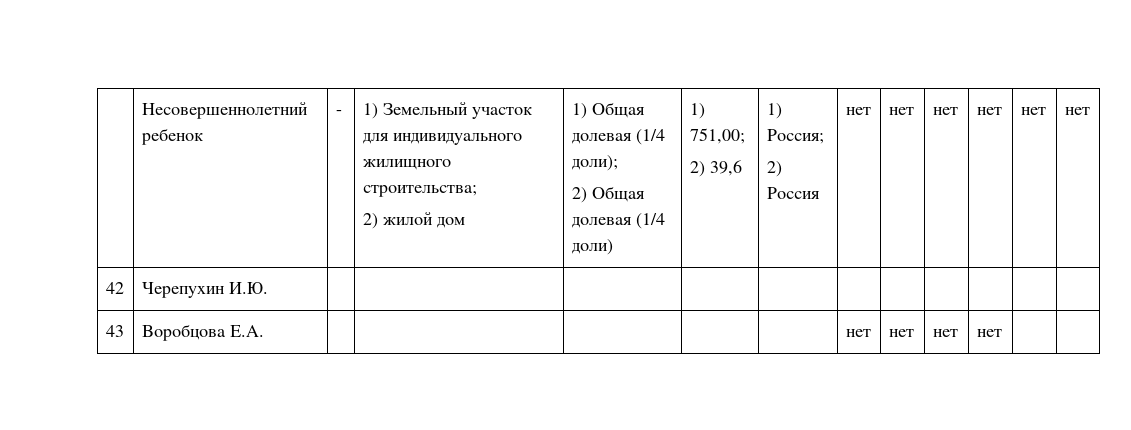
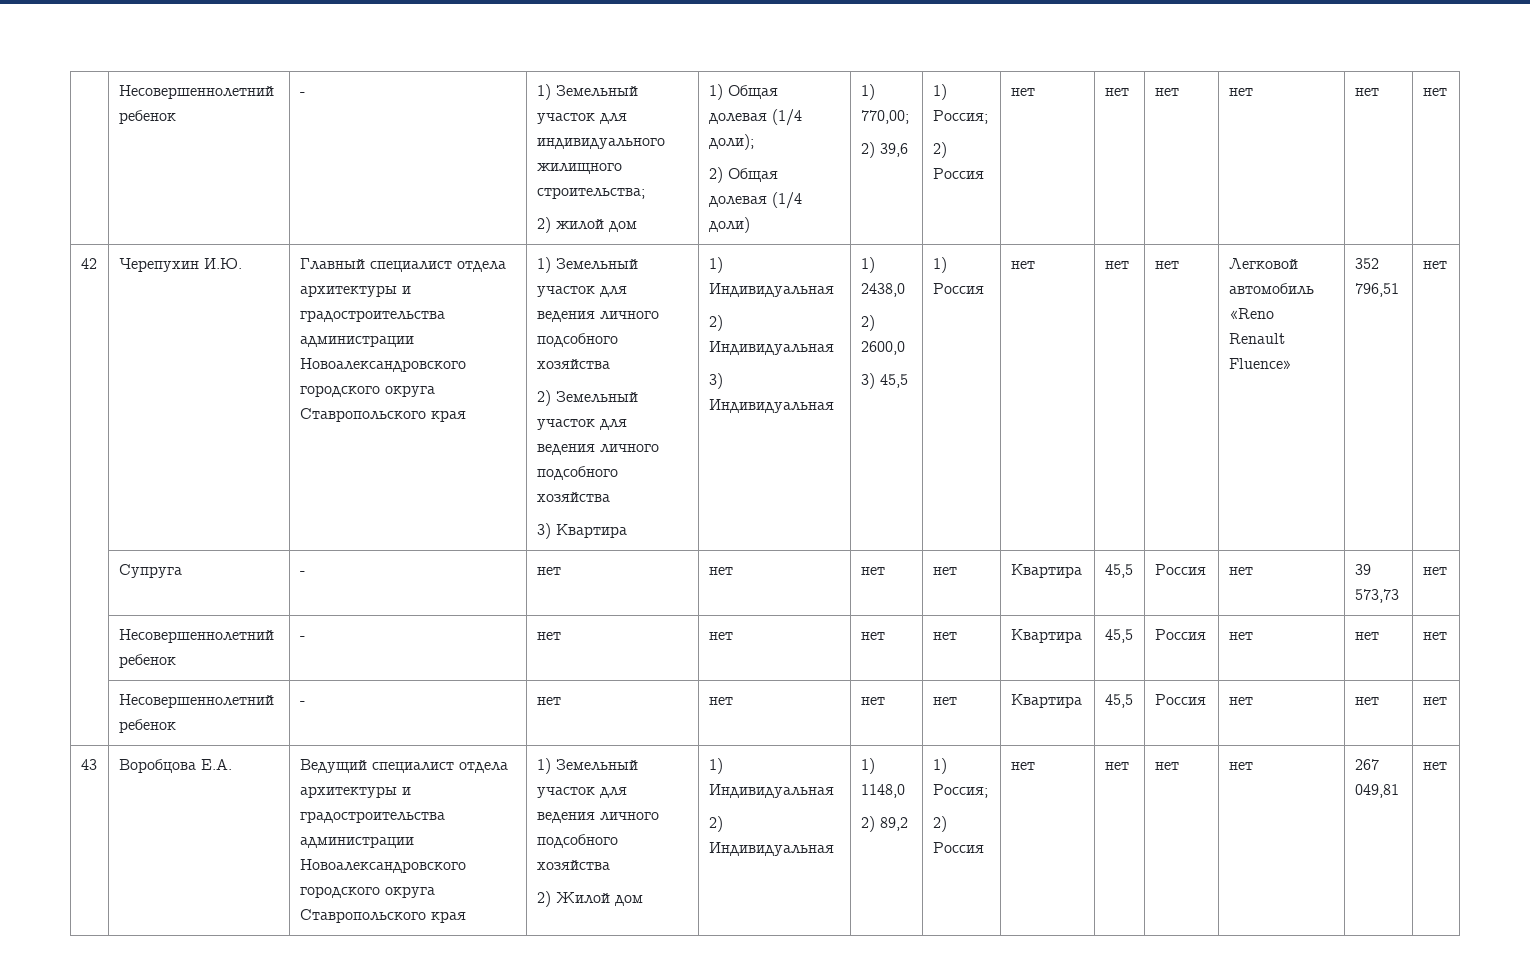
[689,128,745,144] 751,00; -> [860,110,909,124] 770,00;
[105,325,124,337] [141,324,264,341] [845,329,871,337] [888,329,914,337] [932,329,958,337] [976,329,1002,337] | | | | | | | | | | // 43 | Воробцова Е.А. | | | | | | нет | нет | нет | нет | | -> [299,258,506,272] [299,285,411,297] [299,310,445,322] [299,335,414,347] [299,358,466,372] [299,385,435,397] [299,408,466,422] [536,257,638,273] [536,286,627,297] [536,311,659,322] [536,333,618,347] [536,359,610,369] [536,390,638,406] [536,419,627,430] [536,444,659,455] [536,466,618,480] [536,492,610,502] [536,523,627,539] [708,257,723,273] [708,283,834,297] [708,315,723,331] [708,341,834,355] [708,373,723,389] [708,399,834,413] [860,257,875,273] [860,283,905,297] [860,315,875,331] [860,341,905,355] [860,373,908,389] [932,257,947,273] [932,283,984,294] [1010,261,1035,269] [1104,261,1129,269] [1154,261,1179,269] [1228,258,1298,269] [1228,283,1314,295] [1228,308,1274,319] [1228,333,1285,344] [1228,358,1292,369] [1354,258,1379,269] [1354,283,1399,297] [1422,261,1447,269] [118,564,182,578] [299,571,305,575] [536,567,561,575] [708,567,733,575] [860,567,885,575] [932,567,957,575] [1010,564,1082,578] [1104,564,1133,578] [1154,564,1206,575] [1228,567,1253,575] [1354,564,1371,575] [1354,589,1399,603] [1422,567,1447,575] [118,629,274,643] [118,654,176,668] [299,636,305,640] [536,632,561,640] [708,632,733,640] [860,632,885,640] [932,632,957,640] [1010,629,1082,643] [1104,629,1133,643] [1154,629,1206,640] [1228,632,1253,640] [1354,632,1379,640] [1422,632,1447,640] [118,694,274,708] [118,719,176,733] [299,701,305,705] [536,697,561,705] [708,697,733,705] [860,697,885,705] [932,697,957,705] [1010,694,1082,708] [1104,694,1133,708] [1154,694,1206,705] [1228,697,1253,705] [1354,697,1379,705] [1422,697,1447,705] [80,759,97,770] [118,759,232,773] [299,759,508,773] [299,786,411,798] [299,811,445,823] [299,836,414,848] [299,859,466,873] [299,886,435,898] [299,909,466,923] [536,758,638,774] [536,787,627,798] [536,812,659,823] [536,834,618,848] [536,860,610,870] [536,891,643,907] [708,758,723,774] [708,784,834,798] [708,816,723,832] [708,842,834,856] [860,758,875,774] [860,784,905,798] [860,816,908,832] [932,758,947,774] [932,784,988,798] [932,816,947,832] [932,842,984,853] [1010,762,1035,770] [1104,762,1129,770] [1154,762,1179,770] [1228,762,1253,770] [1354,759,1379,770] [1354,784,1399,798] [1422,762,1447,770] Главный специалист отдела архитектуры и градостроительства администрации Новоалександровского городского округа Ставропольского края | 1) Земельный участок для ведения личного подсобного хозяйства // 2) Земельный участок для ведения личного подсобного хозяйства // 3) Квартира | 1) Индивидуальная // 2) Индивидуальная // 3) Индивидуальная | 1) 2438,0 // 2) 2600,0 // 3) 45,5 | 1) Россия | нет | нет | нет | Легковой автомобиль «Reno Renault Fluence» | 352 796,51 | нет // | Супруга | - | нет | нет | нет | нет | Квартира | 45,5 | Россия | нет | 39 573,73 | нет // | Несовершеннолетний ребенок | - | нет | нет | нет | нет | Квартира | 45,5 | Россия | нет | нет | нет // | Несовершеннолетний ребенок | - | нет | нет | нет | нет | Квартира | 45,5 | Россия | нет | нет | нет // 43 | Воробцова Е.А. | Ведущий специалист отдела архитектуры и градостроительства администрации Новоалександровского городского округа Ставропольского края | 1) Земельный участок для ведения личного подсобного хозяйства // 2) Жилой дом | 1) Индивидуальная // 2) Индивидуальная | 1) 1148,0 // 2) 89,2 | 1) Россия; // 2) Россия | нет | нет | нет | нет | 267 049,81 | нет

